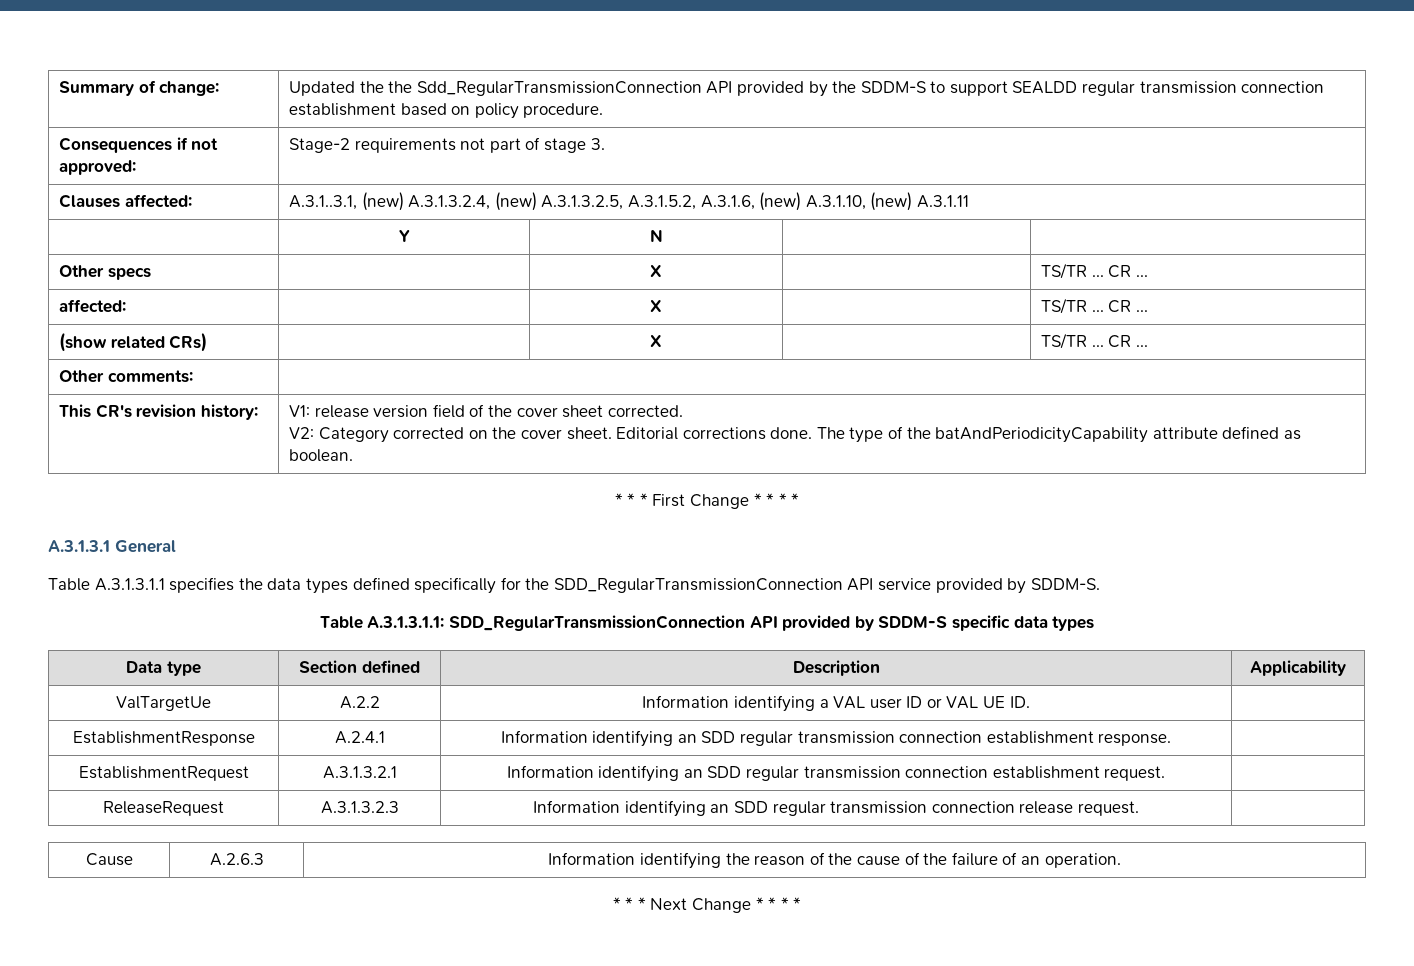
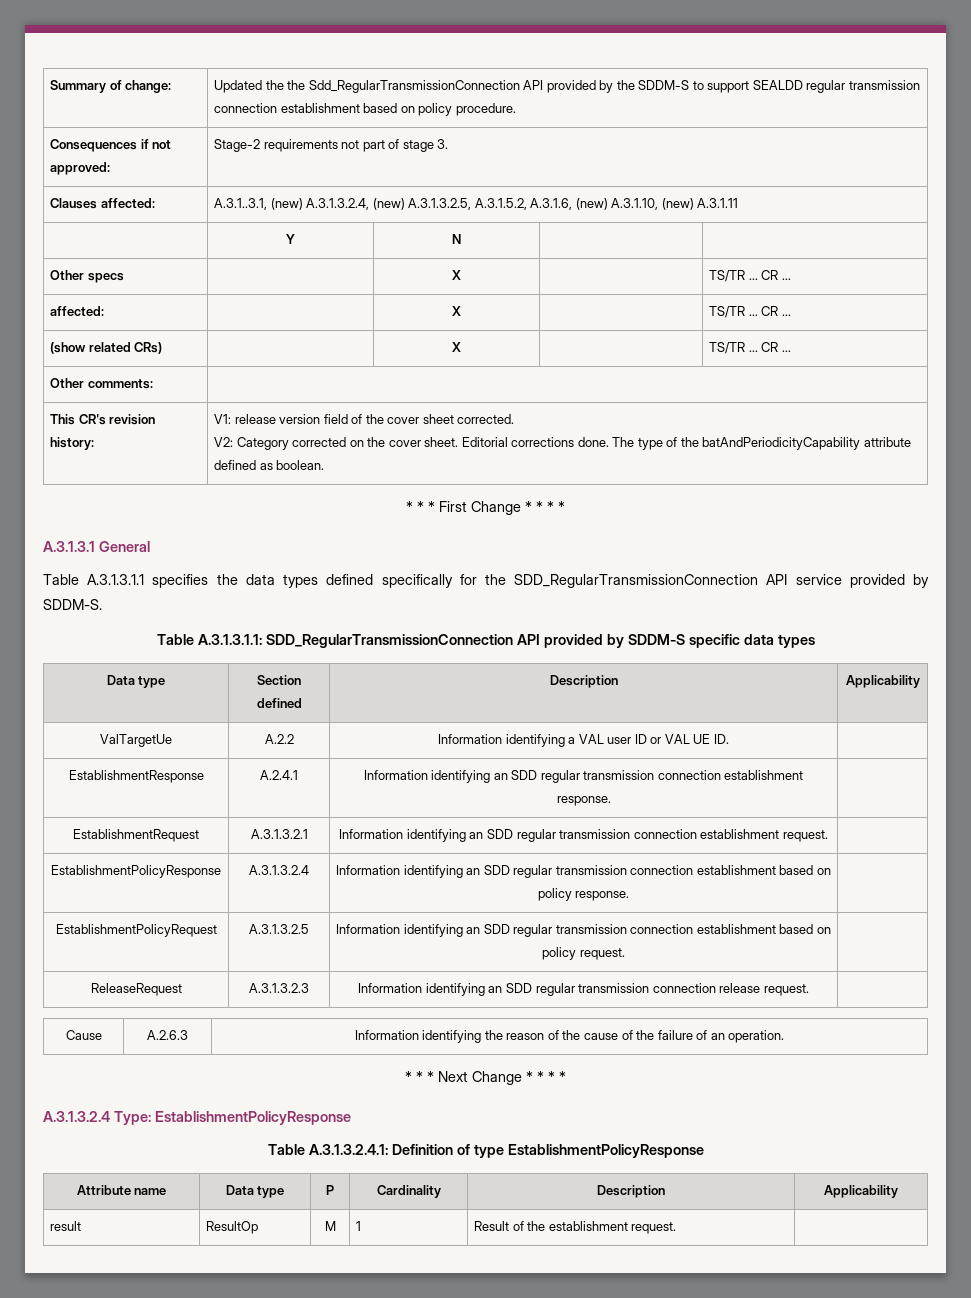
(1166, 773) none -> [51,865,221,878] [249,865,309,875] [336,865,831,878] [537,888,630,901] [55,924,217,937] [249,924,309,934] [336,924,831,937] [542,947,625,960] // EstablishmentPolicyResponse | A.3.1.3.2.4 | Information identifying an SDD regular transmission connection establishment based on policy response. | // EstablishmentPolicyRequest | A.3.1.3.2.5 | Information identifying an SDD regular transmission connection establishment based on policy request. |
(802, 903) none -> [43,1111,351,1125] [267,1144,704,1158] [76,1185,167,1195] [225,1185,285,1198] [326,1185,334,1195] [376,1185,441,1198] [596,1185,665,1198] [823,1185,898,1198] [50,1221,82,1231] [206,1221,259,1234] [324,1221,336,1231] [356,1221,362,1231] [474,1221,677,1234] // A.3.1.3.2.4 Type: EstablishmentPolicyResponse // Table A.3.1.3.2.4.1: Definition of type EstablishmentPolicyResponse // Attribute name | Data type | P | Cardinality | Description | Applicability // result | ResultOp | M | 1 | Result of the establishment request. |

